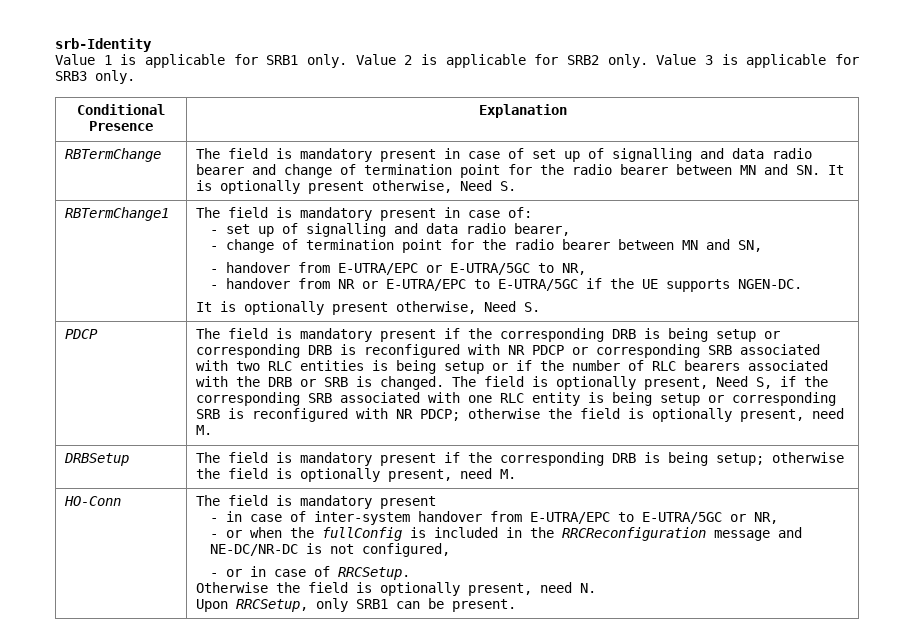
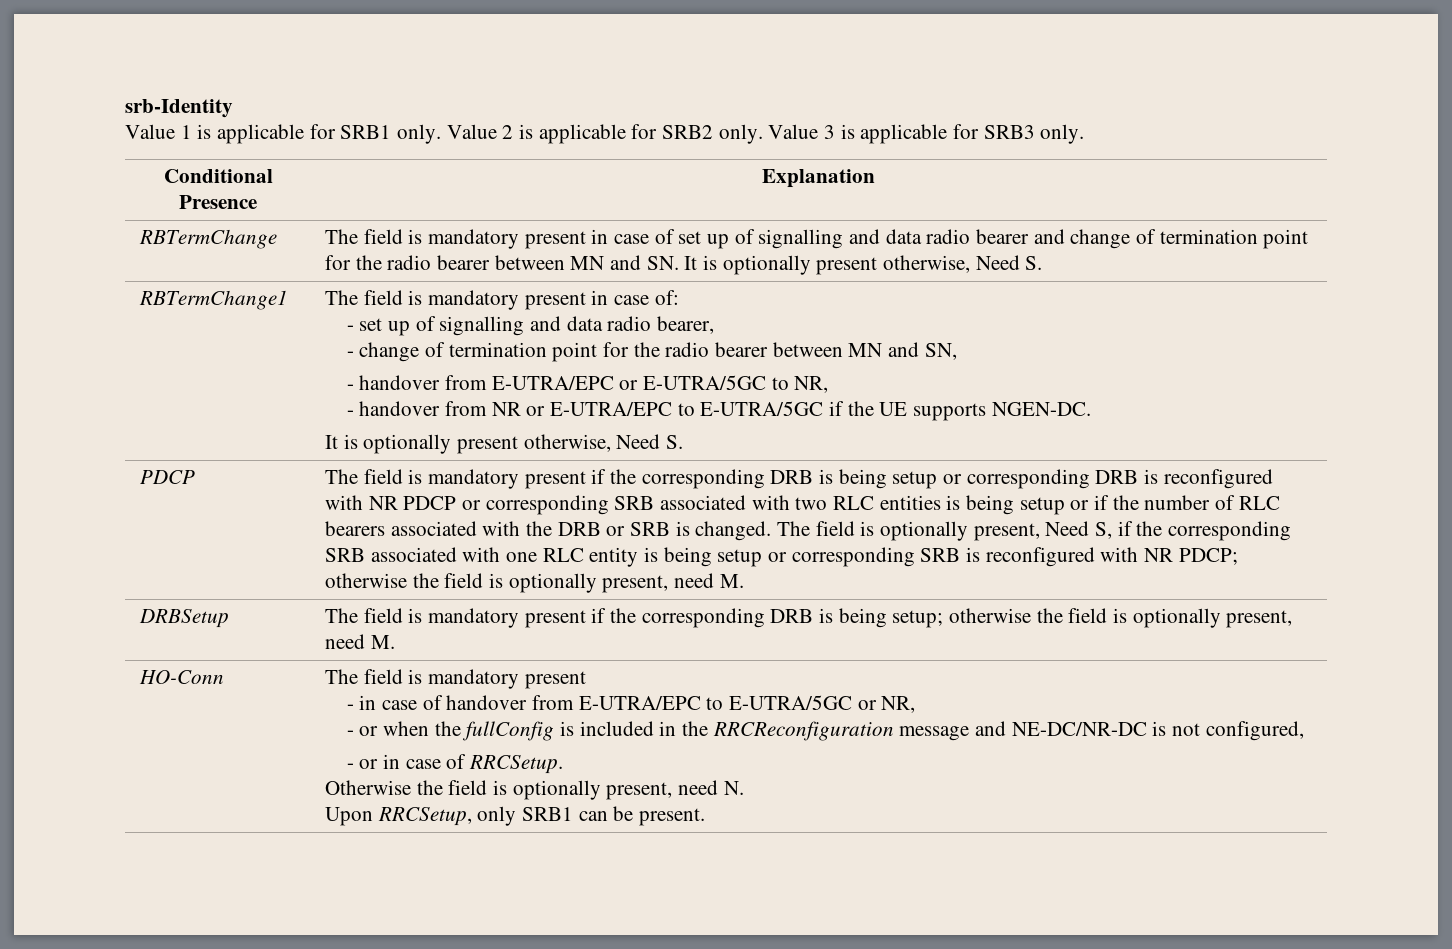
[314,511,411,525] inter-system -> (443, 702) none

